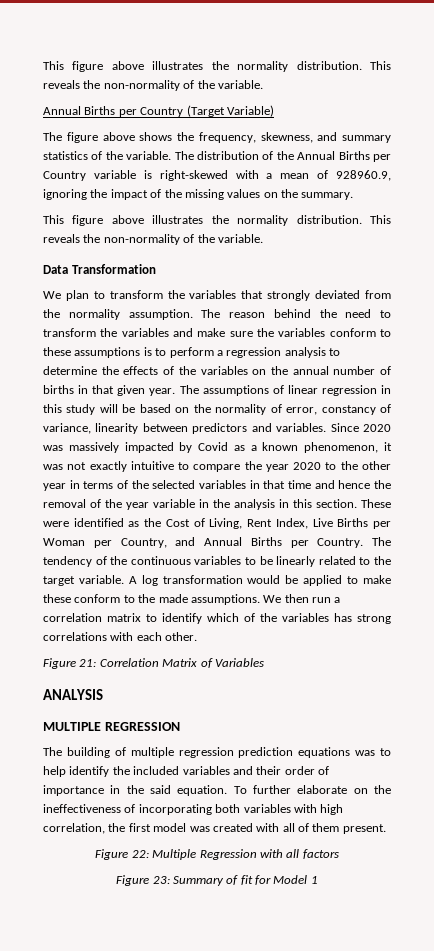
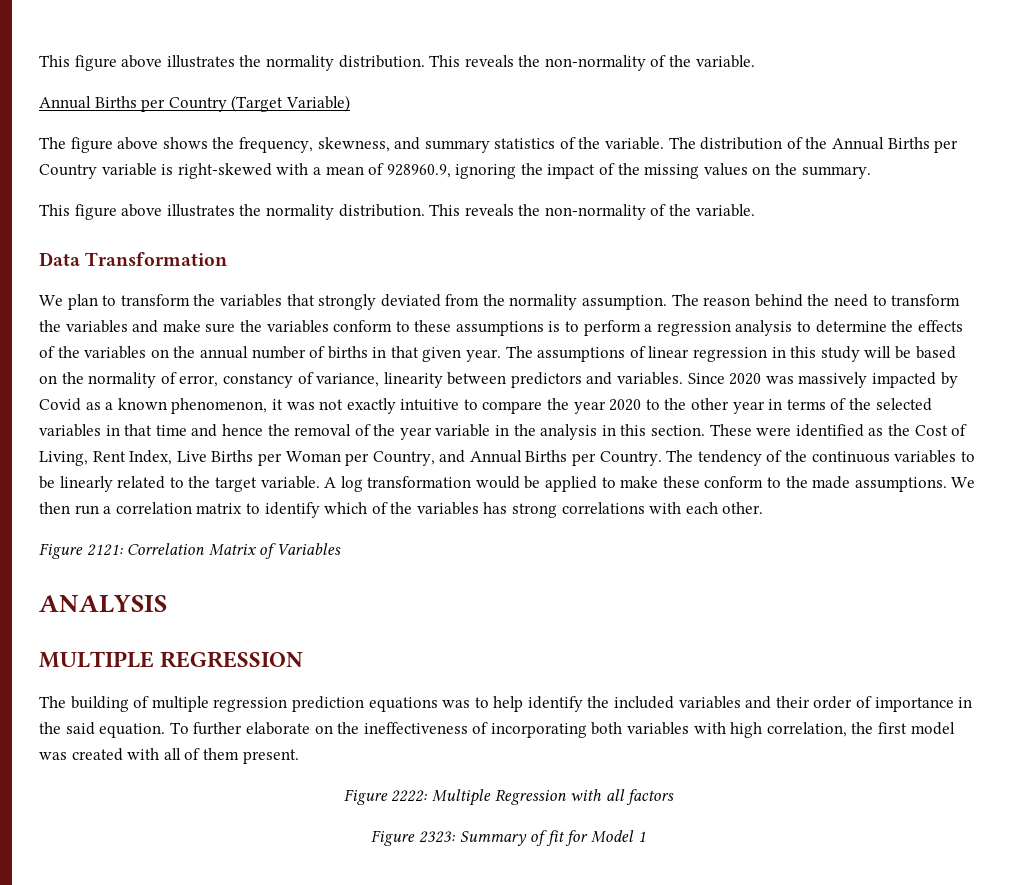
[79,659,97,667] 21: -> [86,544,123,556] 2121:
[131,850,149,858] 22: -> [391,790,428,802] 2222:
[152,876,170,884] 23: -> [419,831,456,843] 2323:

